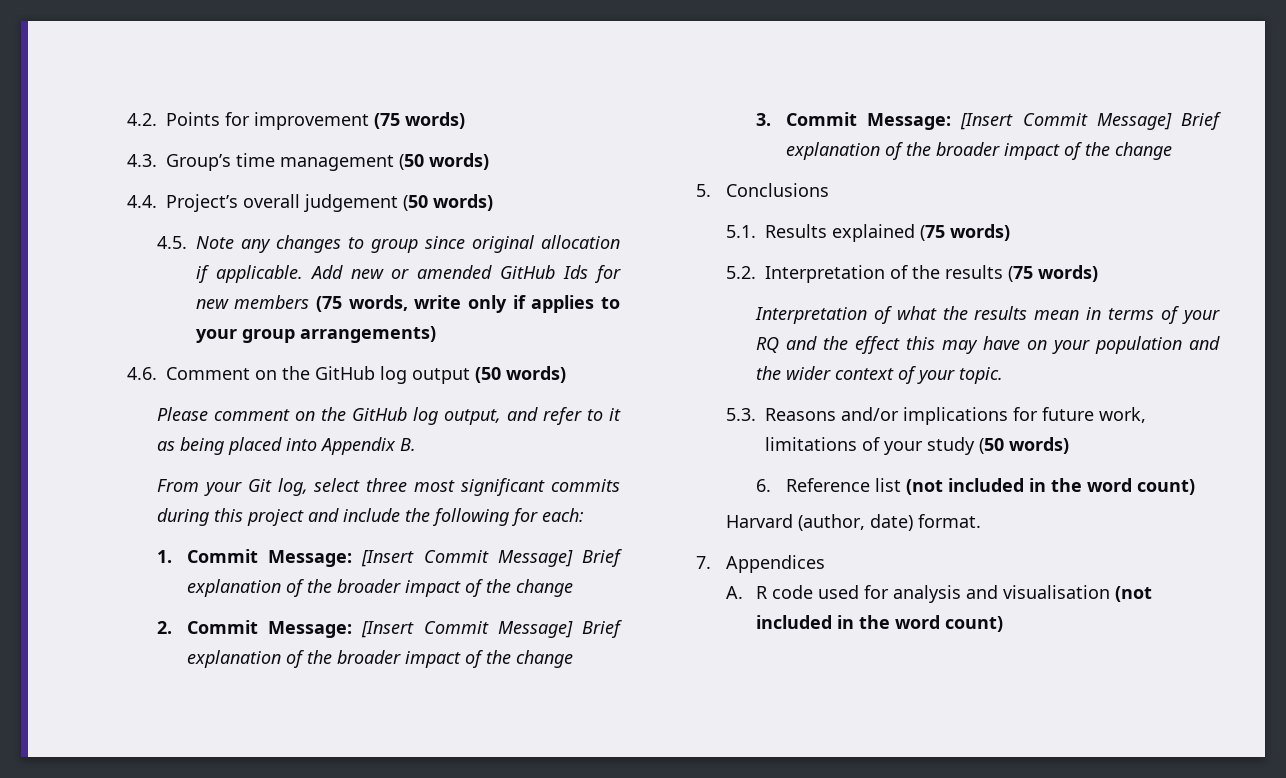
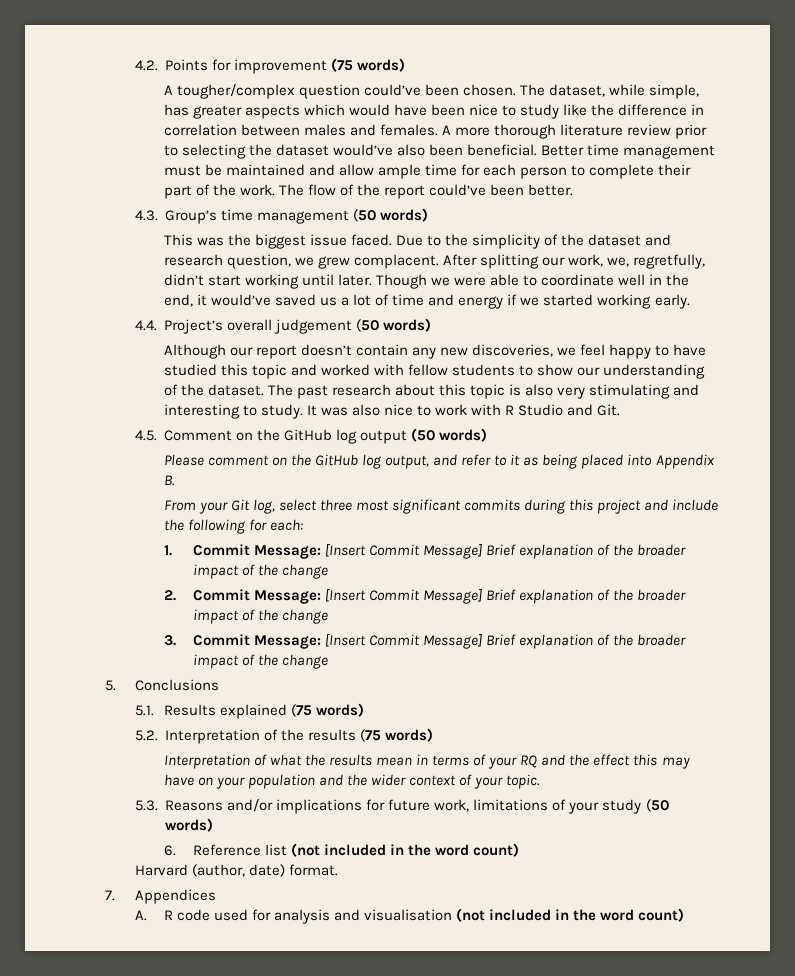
(465, 120) none -> [163,84,700,99] [163,104,705,119] [163,124,708,139] [163,144,716,159] [163,164,692,179] [163,184,574,199] // A tougher/complex question could’ve been chosen. The dataset, while simple, has greater aspects which would have been nice to study like the difference in correlation between males and females. A more thorough literature review prior to selecting the dataset would’ve also been beneficial. Better time management must be maintained and allow ample time for each person to complete their part of the work. The flow of the report could’ve been better.
(489, 161) none -> [163,234,672,249] [163,254,706,269] [163,274,690,289] [163,294,690,309] // This was the biggest issue faced. Due to the simplicity of the dataset and research question, we grew complacent. After splitting our work, we, regretfully, didn’t start working until later. Though we were able to coordinate well in the end, it would’ve saved us a lot of time and energy if we started working early.
[156,235,620,253] [195,265,621,283] [195,295,620,313] [195,326,436,343] [126,367,157,380] 4.5. Note any changes to group since original allocation if applicable. Add new or amended GitHub Ids for new members (75 words, write only if applies to your group arrangements) // 4.6. -> [163,344,707,359] [163,364,706,379] [163,384,700,399] [163,404,621,419] [134,430,157,441] Although our report doesn’t contain any new discoveries, we feel happy to have studied this topic and worked with fellow students to show our understanding of the dataset. The past research about this topic is also very stimulating and interesting to study. It was also nice to work with R Studio and Git. // 4.5.

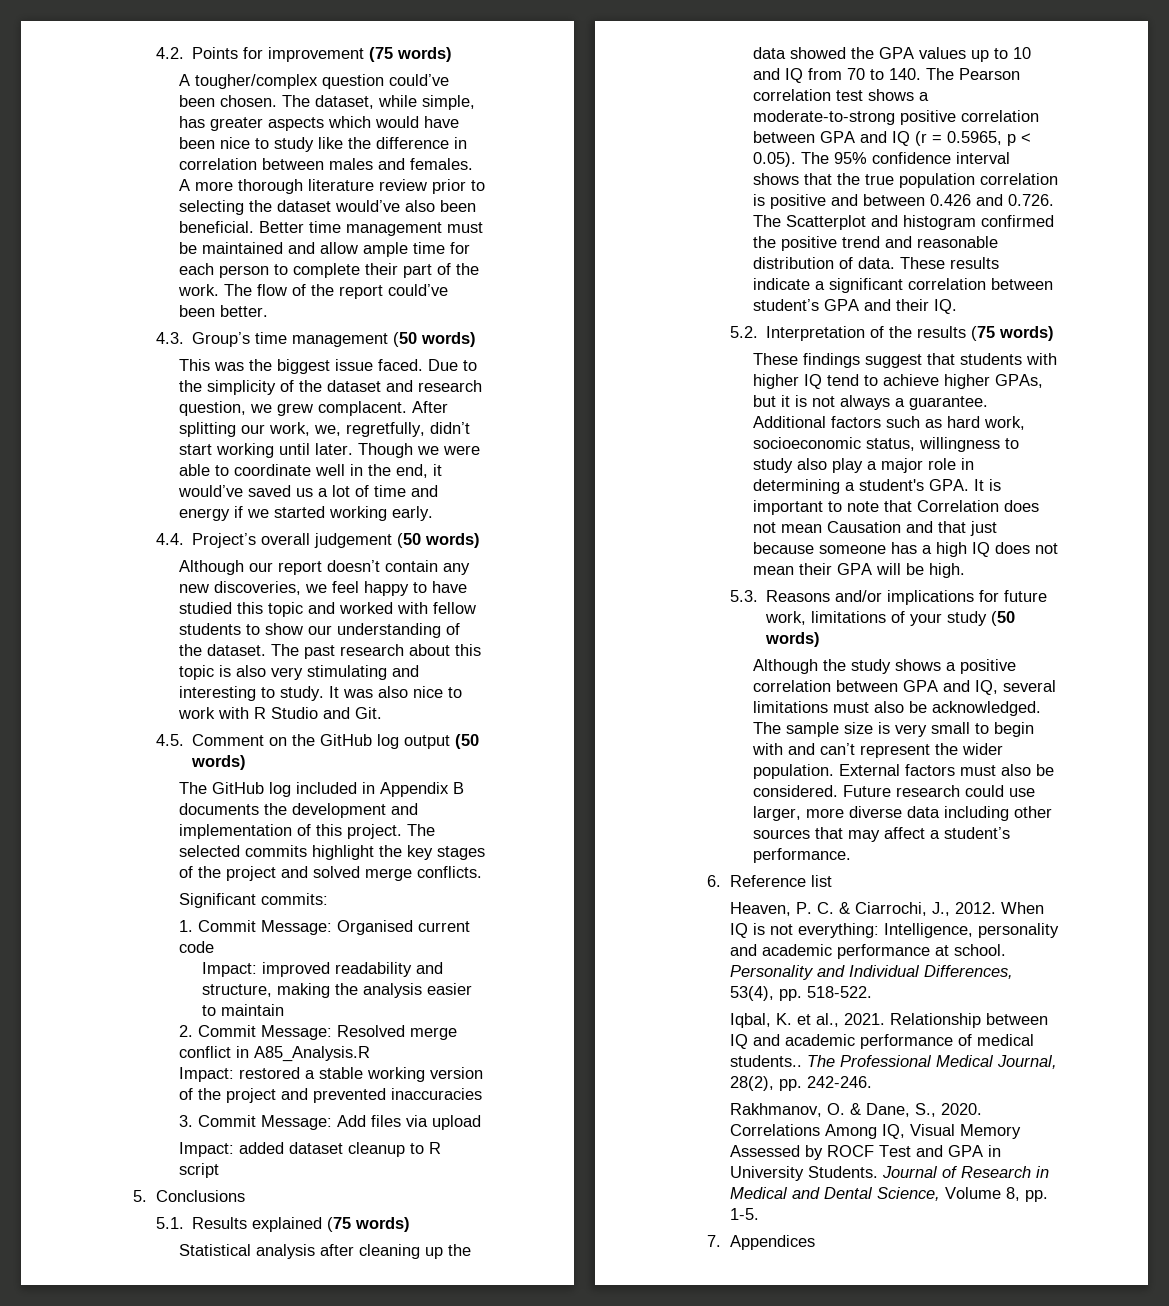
[163,454,715,469] [163,475,175,486] [163,499,719,514] [163,519,303,534] [163,544,687,559] [192,564,329,579] [163,589,687,604] [192,609,329,624] [163,634,687,649] [192,654,329,669] Please comment on the GitHub log output, and refer to it as being placed into Appendix B. // From your Git log, select three most significant commits during this project and include the following for each: // 1. Commit Message: [Insert Commit Message] Brief explanation of the broader impact of the change // 2. Commit Message: [Insert Commit Message] Brief explanation of the broader impact of the change // 3. Commit Message: [Insert Commit Message] Brief explanation of the broader impact of the change -> [178,782,464,797] [178,803,418,818] [178,824,435,839] [178,845,485,860] [178,866,482,881] [178,893,328,908] [178,920,470,935] [178,941,214,953] [201,962,443,977] [201,983,472,998] [201,1004,284,1016] [178,1025,457,1040] [178,1046,370,1062] [178,1067,483,1082] [178,1088,482,1103] [178,1115,481,1130] [178,1142,441,1157] [178,1163,219,1178] The GitHub log included in Appendix B documents the development and implementation of this project. The selected commits highlight the key stages of the project and solved merge conflicts. // Significant commits: // 1. Commit Message: Organised current code // Impact: improved readability and structure, making the analysis easier to maintain // 2. Commit Message: Resolved merge conflict in A85_Analysis.R // Impact: restored a stable working version of the project and prevented inaccuracies // 3. Commit Message: Add files via upload // Impact: added dataset cleanup to R script
(364, 710) none -> [178,1244,471,1259] [752,47,1031,62] [752,68,1020,83] [752,89,929,101] [752,110,1039,125] [752,131,1031,146] [752,152,1010,167] [752,173,1058,188] [752,194,1054,209] [752,215,1054,230] [752,236,998,251] [752,257,999,269] [752,278,1053,293] [752,299,957,314] // Statistical analysis after cleaning up the data showed the GPA values up to 10 and IQ from 70 to 140. The Pearson correlation test shows a moderate-to-strong positive correlation between GPA and IQ (r = 0.5965, p < 0.05). The 95% confidence interval shows that the true population correlation is positive and between 0.426 and 0.726. The Scatterplot and histogram confirmed the positive trend and reasonable distribution of data. These results indicate a significant correlation between student’s GPA and their IQ.
[163,754,690,769] [163,774,541,789] Interpretation of what the results mean in terms of your RQ and the effect this may have on your population and the wider context of your topic. -> [752,353,1057,368] [752,374,1043,389] [752,395,988,410] [752,416,1025,430] [752,437,1019,452] [752,458,974,473] [752,479,1001,494] [752,500,1039,515] [752,521,997,536] [752,542,1058,557] [752,563,965,578] These findings suggest that students with higher IQ tend to achieve higher GPAs, but it is not always a guarantee. Additional factors such as hard work, socioeconomic status, willingness to study also play a major role in determining a student's GPA. It is important to note that Correlation does not mean Causation and that just because someone has a high IQ does not mean their GPA will be high.
[163,843,520,857] [134,864,338,877] [105,889,216,904] [134,908,685,924] 6. Reference list (not included in the word count) // Harvard (author, date) format. // 7. Appendices // A. R code used for analysis and visualisation (not included in the word count) -> [752,659,1016,674] [752,680,1056,695] [752,701,1041,716] [752,722,1034,737] [751,743,1003,758] [752,764,1054,779] [752,785,1035,797] [752,806,1052,821] [752,827,1010,842] [752,848,851,863] [706,875,832,887] [729,902,1044,916] [729,923,1059,938] [729,944,1006,959] [729,965,1013,980] [729,986,872,1001] [729,1013,1048,1028] [729,1034,1034,1049] [729,1055,1057,1069] [729,1076,872,1091] [729,1103,982,1117] [729,1124,1021,1139] [729,1145,1001,1160] [729,1166,1049,1181] [729,1187,1048,1202] [729,1208,759,1220] [706,1235,815,1250] Although the study shows a positive correlation between GPA and IQ, several limitations must also be acknowledged. The sample size is very small to begin with and can’t represent the wider population. External factors must also be considered. Future research could use larger, more diverse data including other sources that may affect a student’s performance. // 6. Reference list // Heaven, P. C. & Ciarrochi, J., 2012. When IQ is not everything: Intelligence, personality and academic performance at school. Personality and Individual Differences, 53(4), pp. 518-522. // Iqbal, K. et al., 2021. Relationship between IQ and academic performance of medical students.. The Professional Medical Journal, 28(2), pp. 242-246. // Rakhmanov, O. & Dane, S., 2020. Correlations Among IQ, Visual Memory Assessed by ROCF Test and GPA in University Students. Journal of Research in Medical and Dental Science, Volume 8, pp. 1-5. // 7. Appendices

